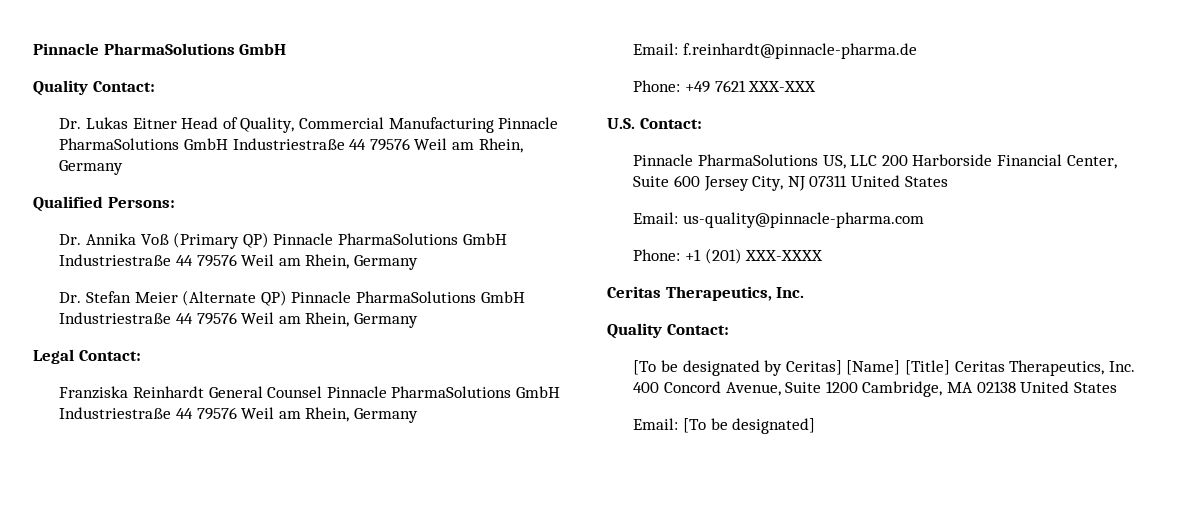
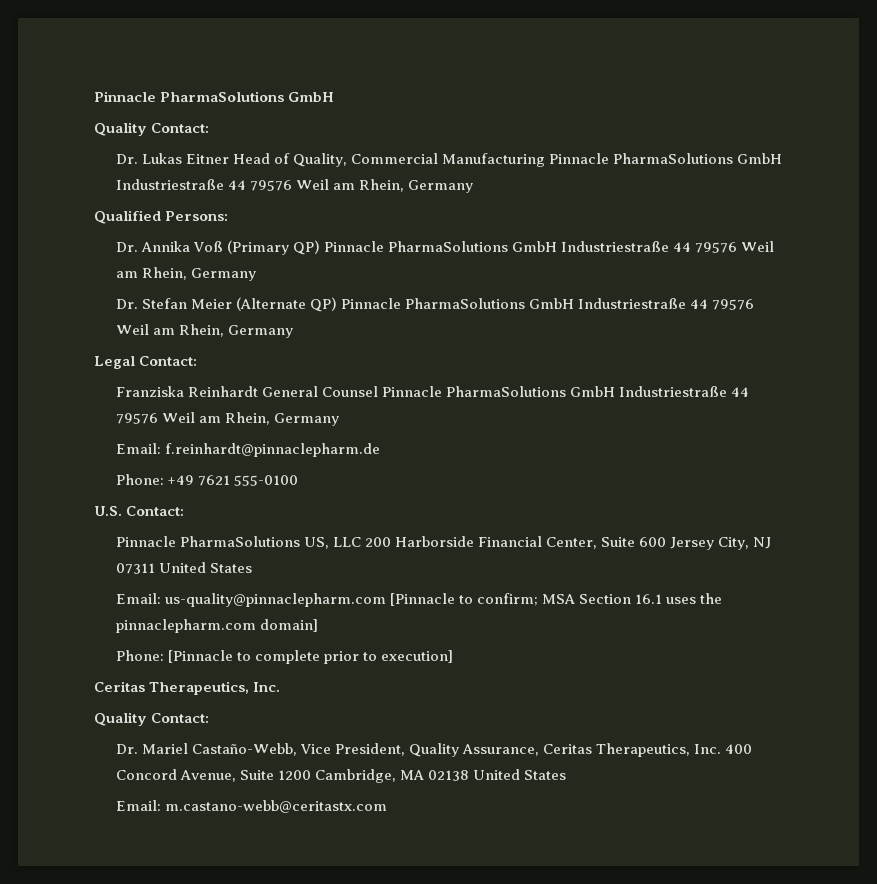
[682,43,917,59] f.reinhardt@pinnacle-pharma.de -> [164,443,380,457] f.reinhardt@pinnaclepharm.de
[748,81,817,92] XXX-XXX -> [233,475,298,486] 555-0100
[682,212,924,228] [633,248,824,264] us-quality@pinnacle-pharma.com // Phone: +1 (201) XXX-XXXX -> [164,593,723,607] [115,619,318,633] [115,650,453,664] us-quality@pinnaclepharm.com [Pinnacle to confirm; MSA Section 16.1 uses the pinnaclepharm.com domain] // Phone: [Pinnacle to complete prior to execution]
[633,360,950,376] [To be designated by Ceritas] [Name] [Title] -> [115,743,539,757] Dr. Mariel Castaño-Webb, Vice President, Quality Assurance,
[682,418,816,434] [To be designated] -> [164,800,387,813] m.castano-webb@ceritastx.com

